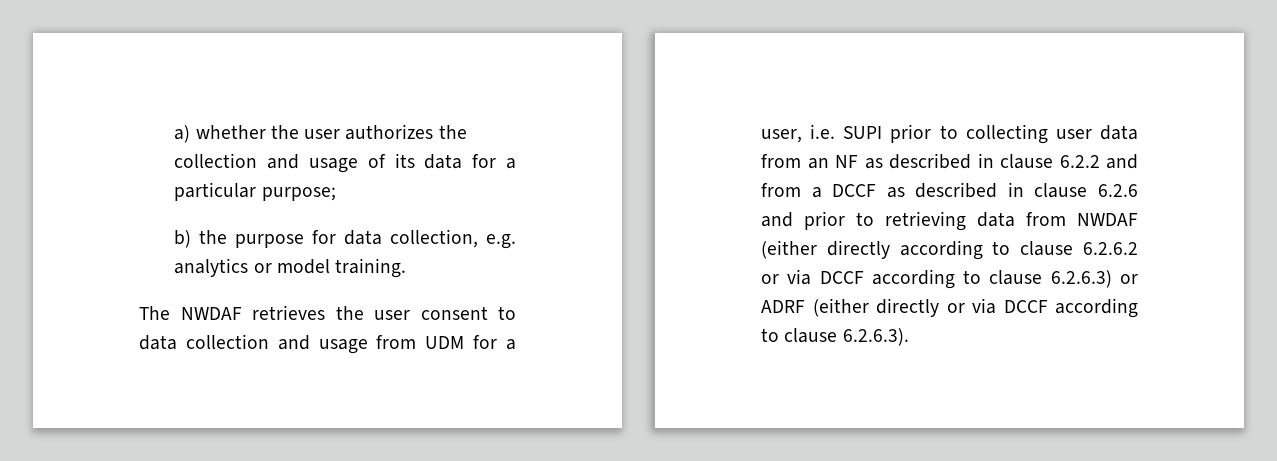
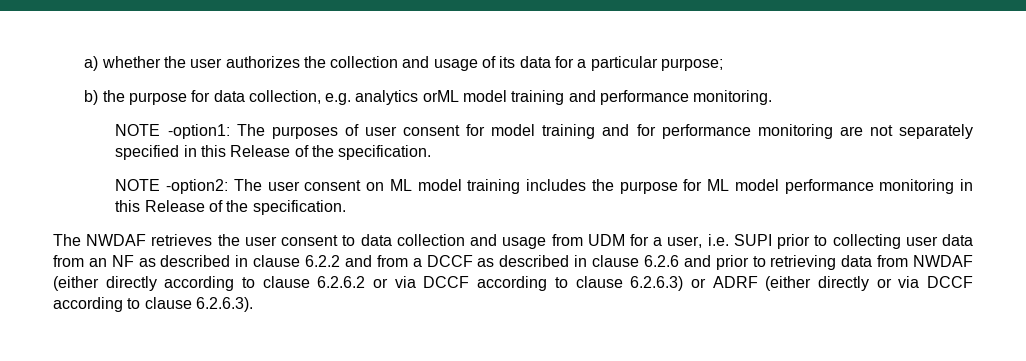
[253,258,407,278] or model training. -> [422,90,773,105] [115,124,973,139] [115,145,432,160] [115,179,973,194] [115,200,346,215] orML model training and performance monitoring. // NOTE -option1: The purposes of user consent for model training and for performance monitoring are not separately specified in this Release of the specification. // NOTE -option2: The user consent on ML model training includes the purpose for ML model performance monitoring in this Release of the specification.

